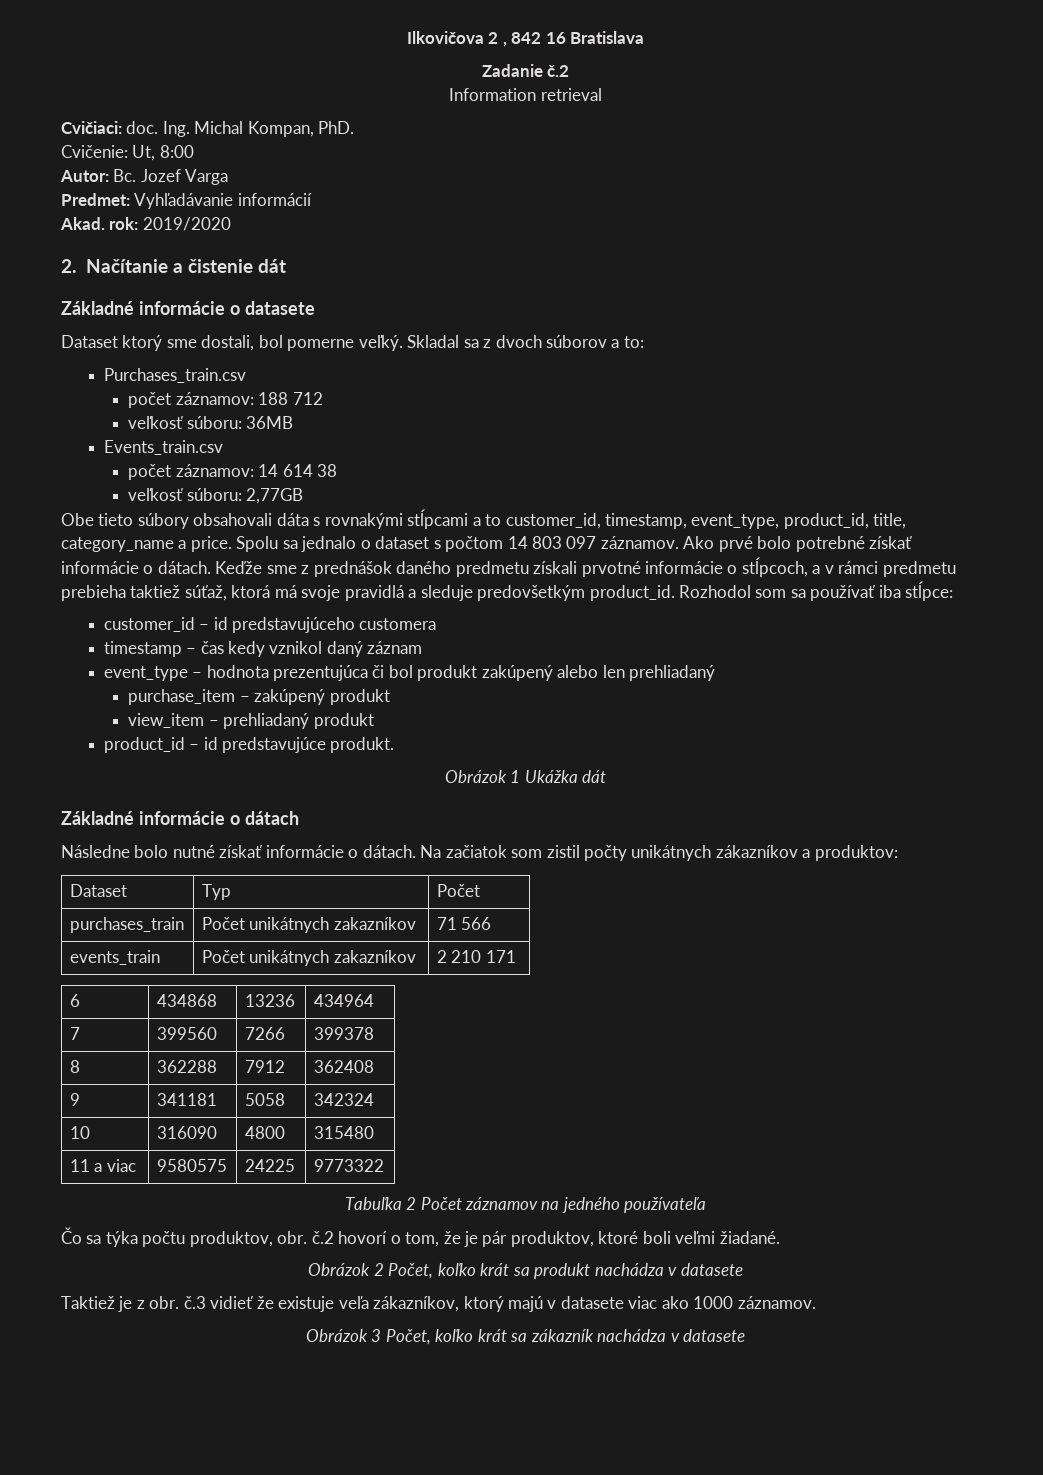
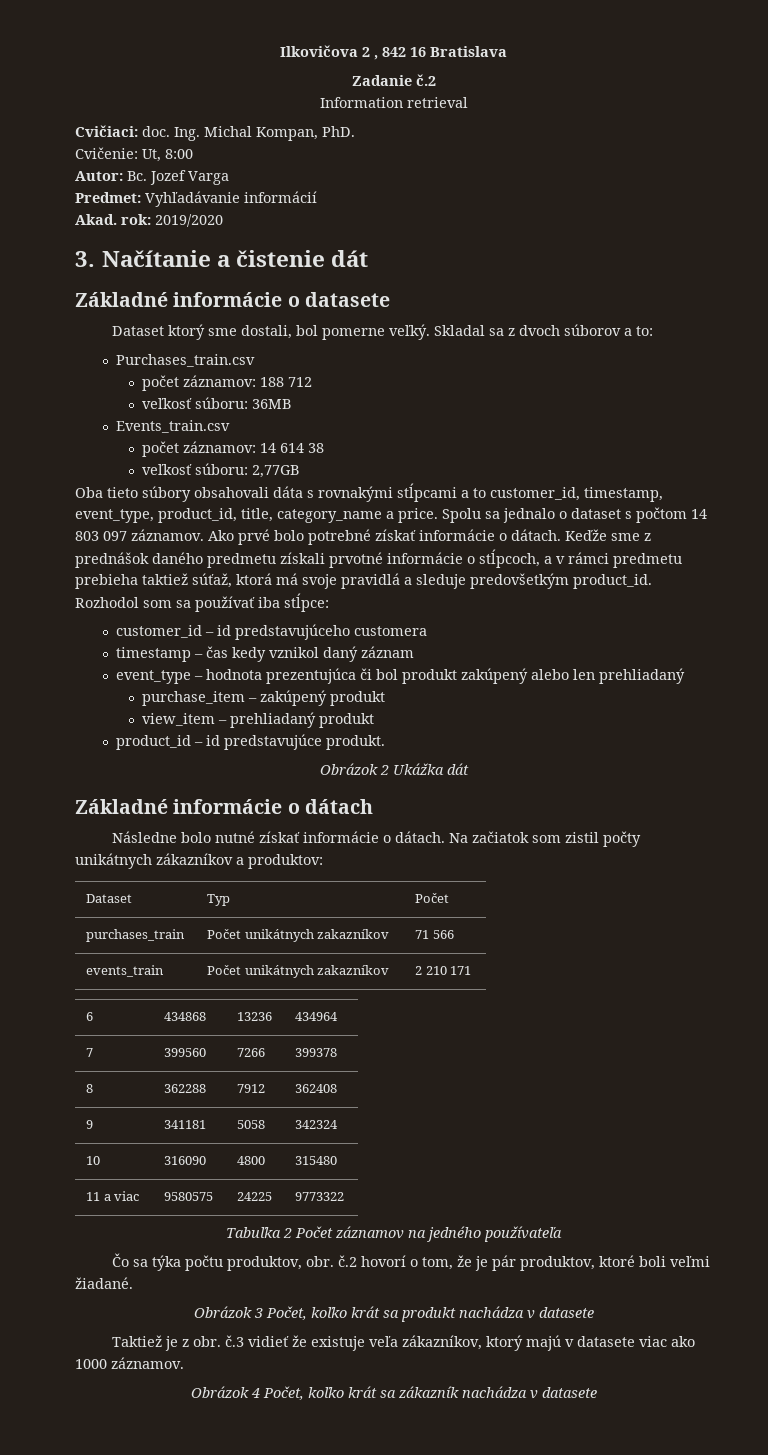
[61,259,77,273] 2. -> [75,251,95,267] 3.
[61,513,94,526] Obe -> [75,487,103,498] Oba
[510,770,521,783] 1 -> [379,765,389,775] 2
[373,1263,384,1276] 2 -> [253,1308,263,1318] 3
[371,1329,382,1342] 3 -> [250,1388,260,1398] 4

